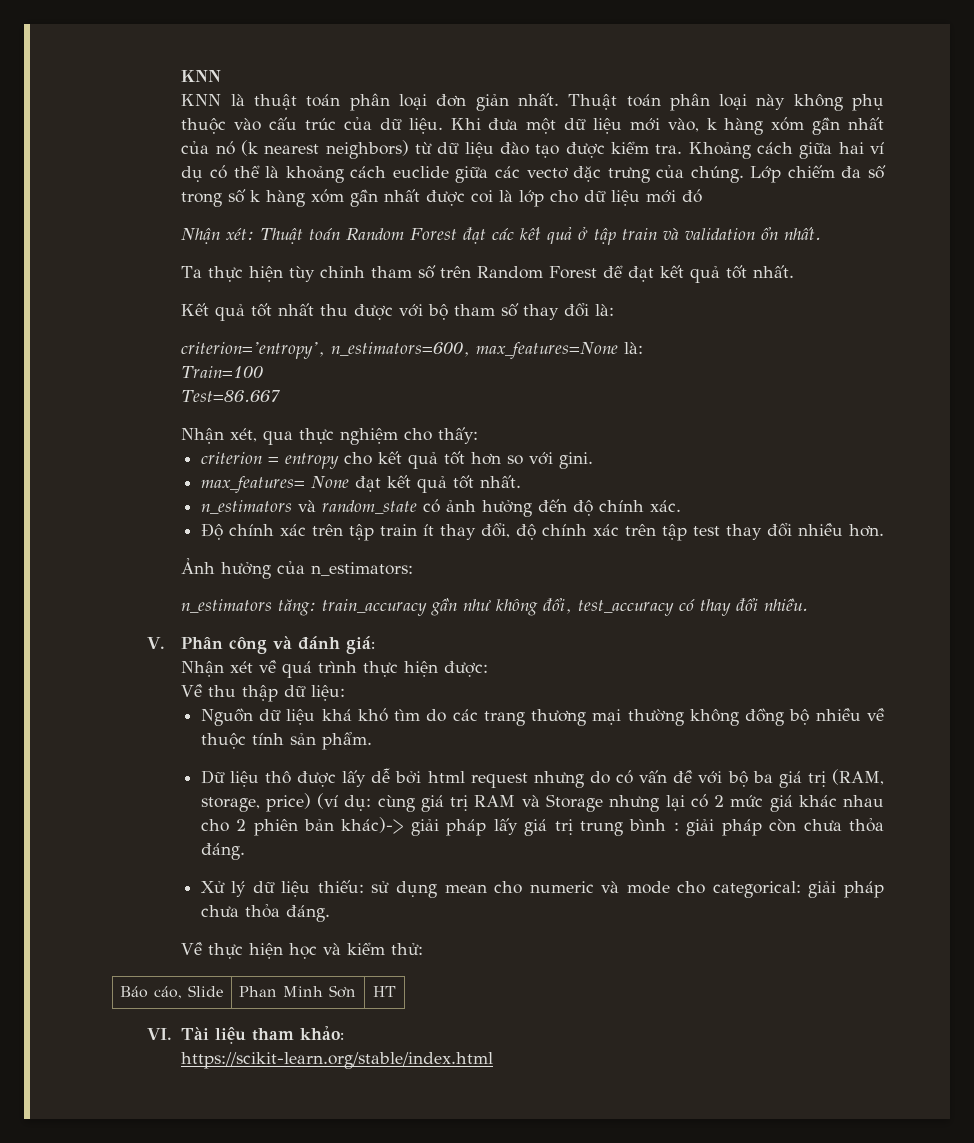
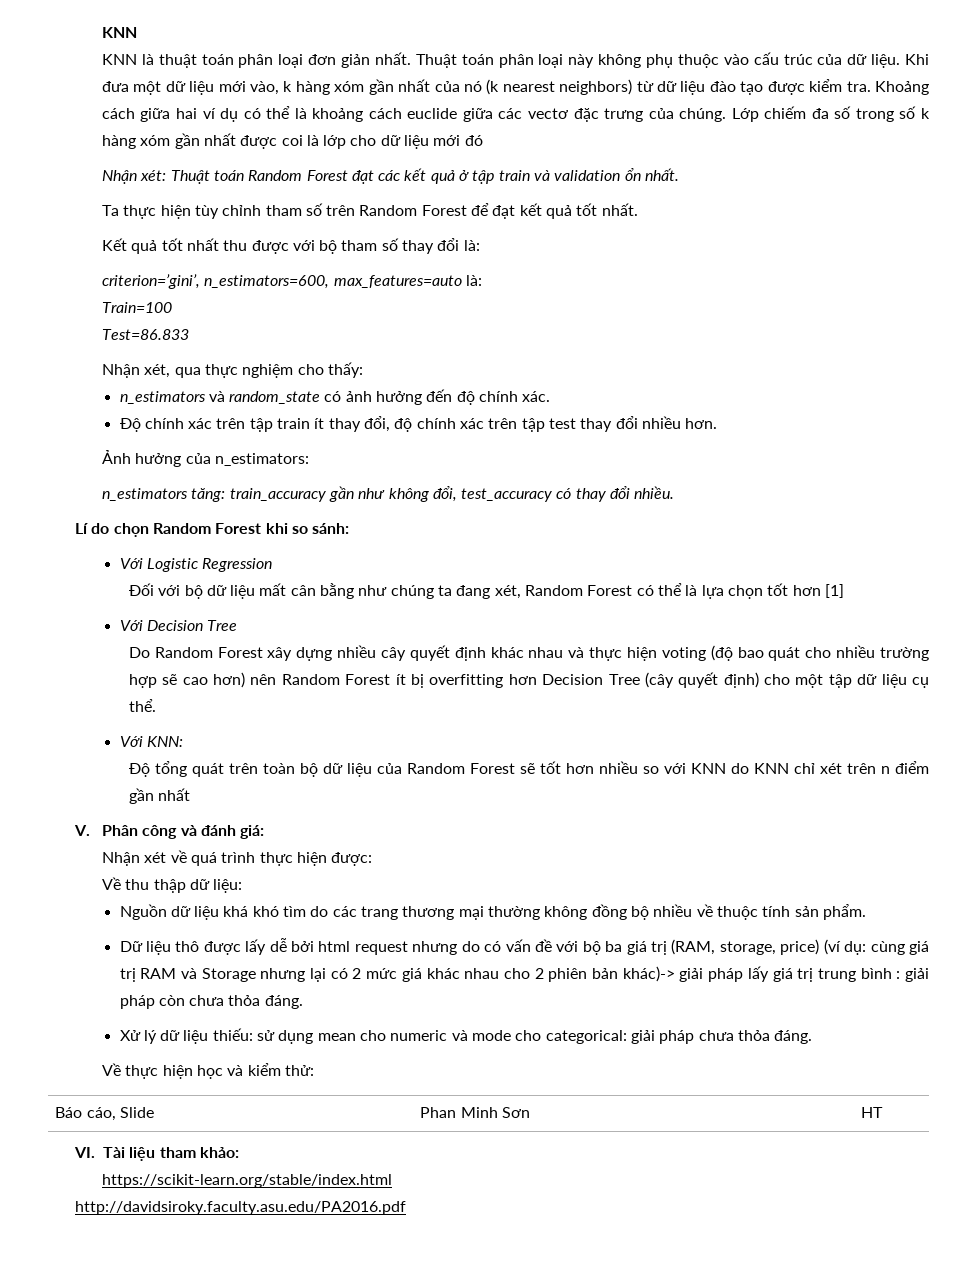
[181,342,619,359] criterion=’entropy’, n_estimators=600, max_features=None -> [101,274,462,289] criterion=’gini’, n_estimators=600, max_features=auto
[181,390,281,402] Test=86.667 -> [101,329,189,340] Test=86.833
[200,451,593,469] [200,475,521,493] // criterion = entropy cho kết quả tốt hơn so với gini. // max_features= None đạt kết quả tốt nhất. -> (363, 370) none
(809, 604) none -> [74,523,350,537] [119,558,273,572] [128,583,844,599] [119,620,238,631] [128,645,929,661] [128,672,929,688] [128,699,156,712] [119,736,183,747] [128,761,930,777] [128,788,191,804] // Lí do chọn Random Forest khi so sánh: // Với Logistic Regression // Đối với bộ dữ liệu mất cân bằng như chúng ta đang xét, Random Forest có thể là lựa chọn tốt hơn [1] // Với Decision Tree // Do Random Forest xây dựng nhiều cây quyết định khác nhau và thực hiện voting (độ bao quát cho nhiều trường hợp sẽ cao hơn) nên Random Forest ít bị overfitting hơn Decision Tree (cây quyết định) cho một tập dữ liệu cụ thể. // Với KNN: // Độ tổng quát trên toàn bộ dữ liệu của Random Forest sẽ tốt hơn nhiều so với KNN do KNN chỉ xét trên n điểm gần nhất
(494, 1060) none -> [74,1201,406,1215] // http://davidsiroky.faculty.asu.edu/PA2016.pdf

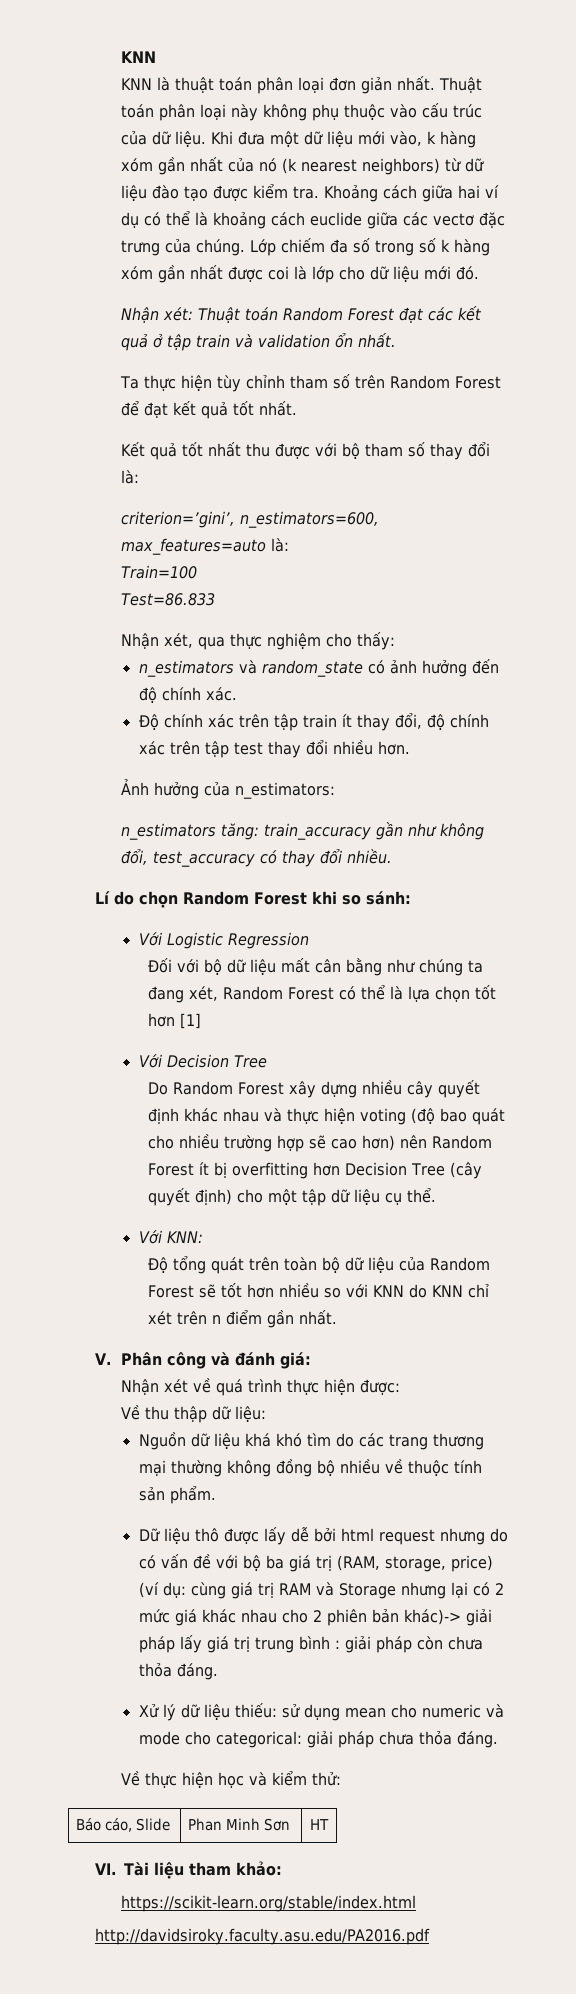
[464,135,483,146] đó -> [456,266,480,280] đó.
[158,788,191,801] nhất -> [298,1310,337,1325] nhất.

